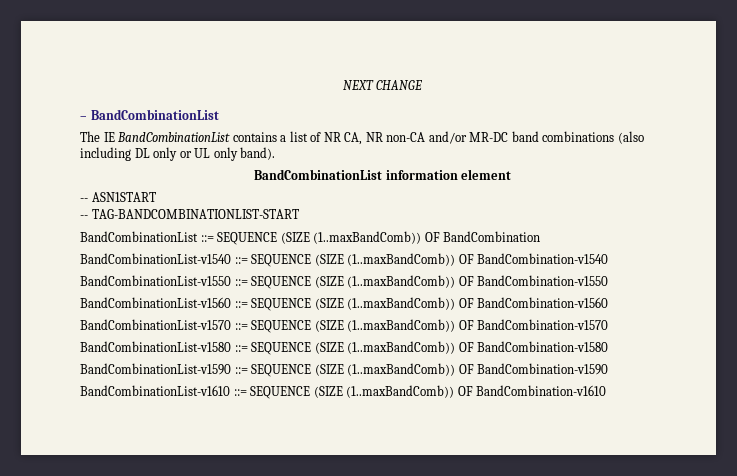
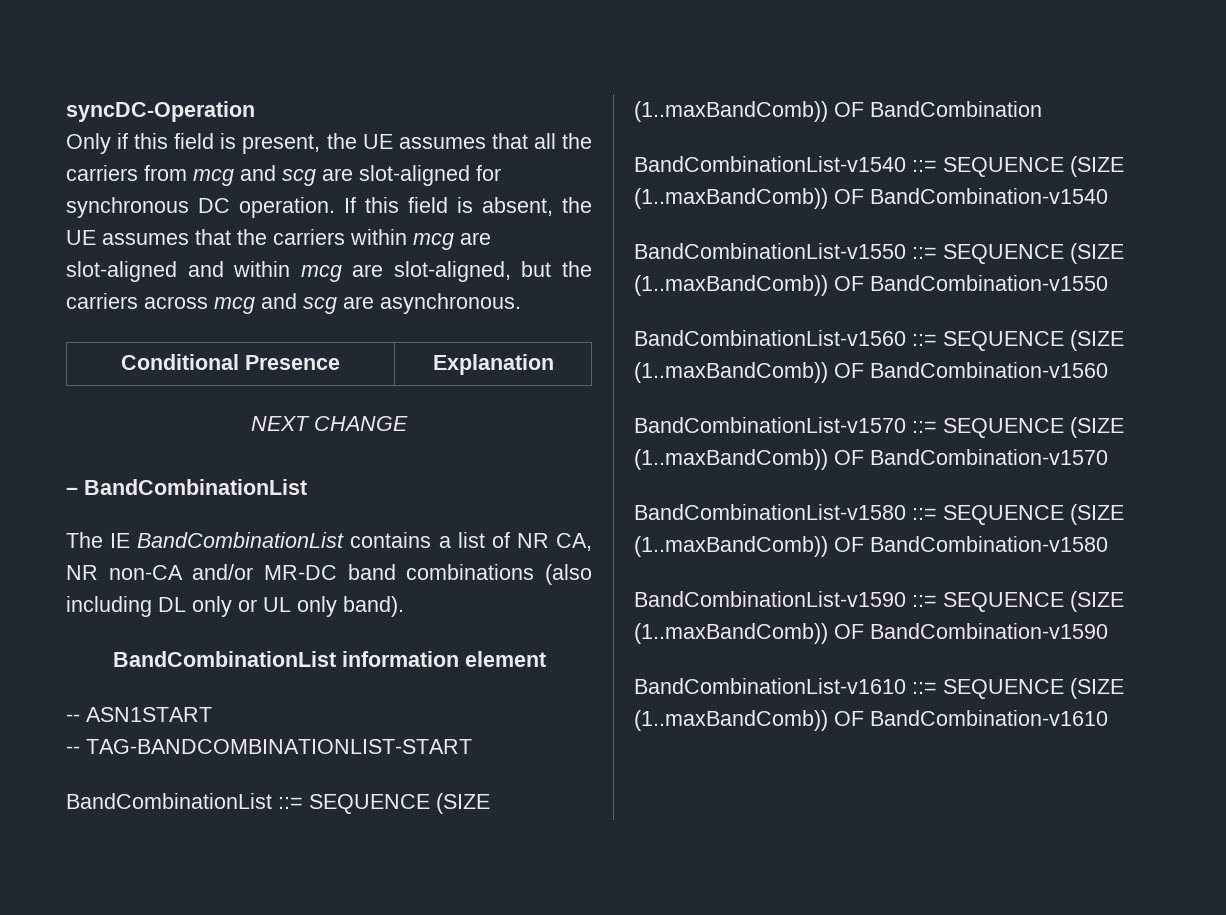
(342, 85) none -> [66,101,255,122] [66,133,592,154] [66,165,501,186] [66,197,592,218] [66,229,491,250] [66,261,592,282] [66,293,521,314] [121,354,340,370] [432,354,554,375] syncDC-Operation // Only if this field is present, the UE assumes that all the carriers from mcg and scg are slot-aligned for synchronous DC operation. If this field is absent, the UE assumes that the carriers within mcg are slot-aligned and within mcg are slot-aligned, but the carriers across mcg and scg are asynchronous. // Conditional Presence | Explanation //

